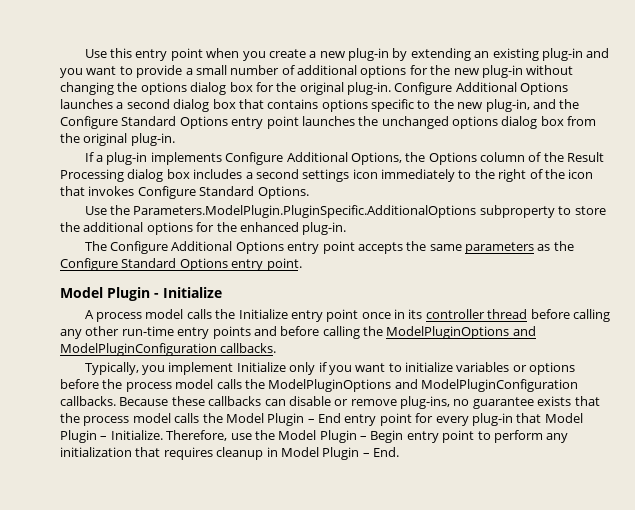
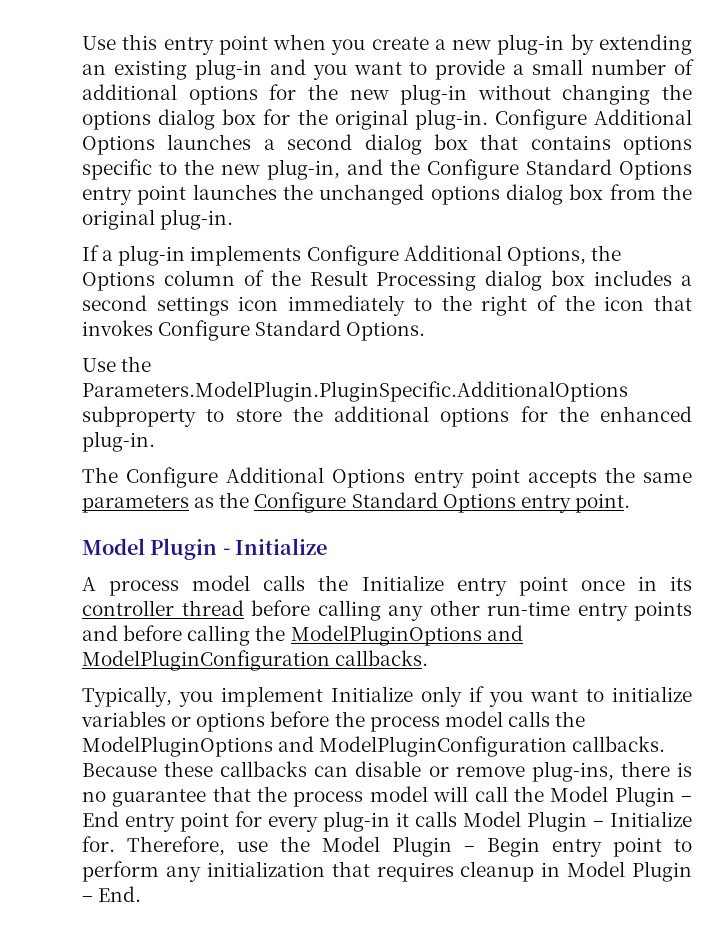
(450, 402) none -> [620,761,693,777] there is
[537,396,572,406] exists -> (207, 798) none
[174,413,200,423] calls -> [433,786,508,802] will call
[516,413,583,423] [60,430,163,443] that Model Plugin – Initialize. -> [396,811,692,832] [82,836,115,852] it calls Model Plugin – Initialize for.

